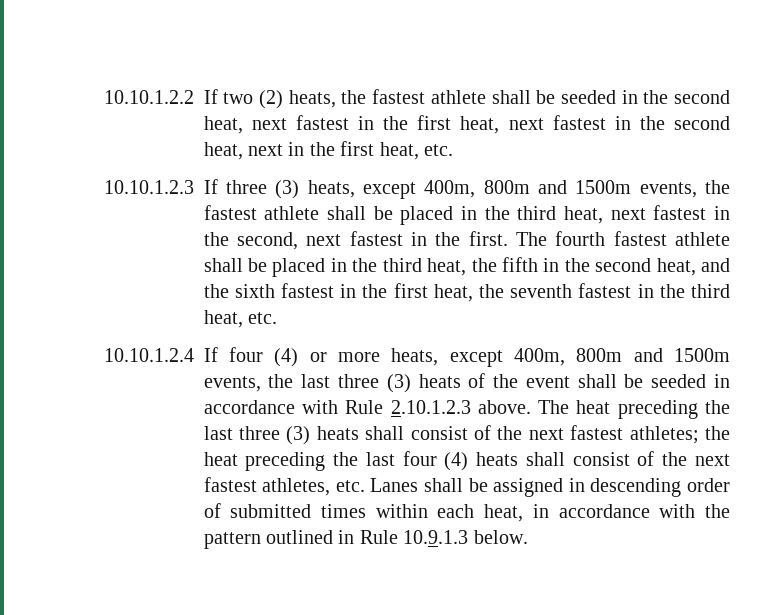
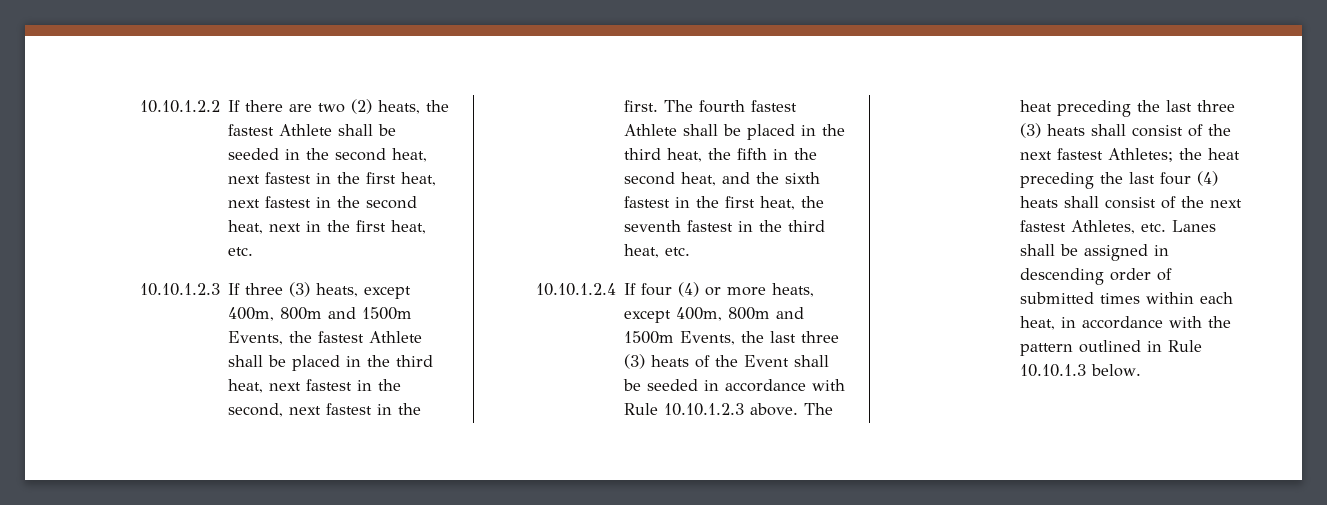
(218, 96) none -> [245,100,313,112] there are
[430,90,486,104] athlete -> [279,124,333,136] Athlete
[639,180,731,198] [203,205,320,220] events, the fastest athlete -> [228,331,423,345] Events, the fastest Athlete
[675,232,731,246] athlete -> [624,124,678,136] Athlete
[203,376,261,392] events, -> [680,331,736,345] Events,
[525,376,570,388] event -> [744,355,790,367] Event
[390,400,471,414] 2.10.1.2.3 -> [664,403,745,416] 10.10.1.2.3
[629,426,699,444] athletes; -> [1108,148,1174,162] Athletes;
[262,478,331,496] athletes, -> [1071,220,1136,234] Athletes,
[403,530,469,544] 10.9.1.3 -> [1020,364,1087,377] 10.10.1.3

